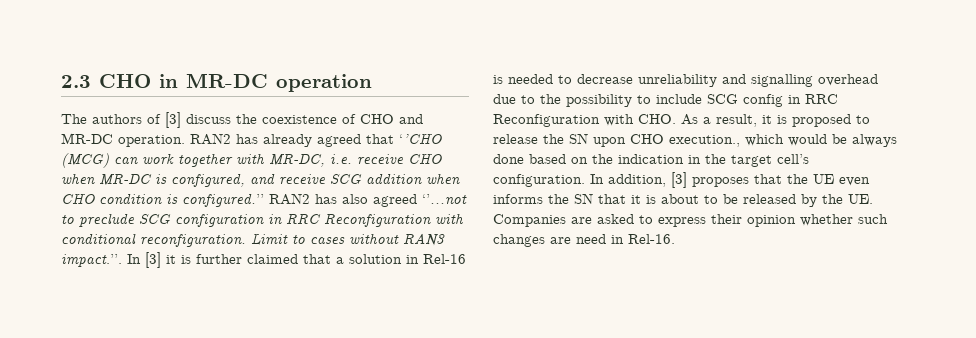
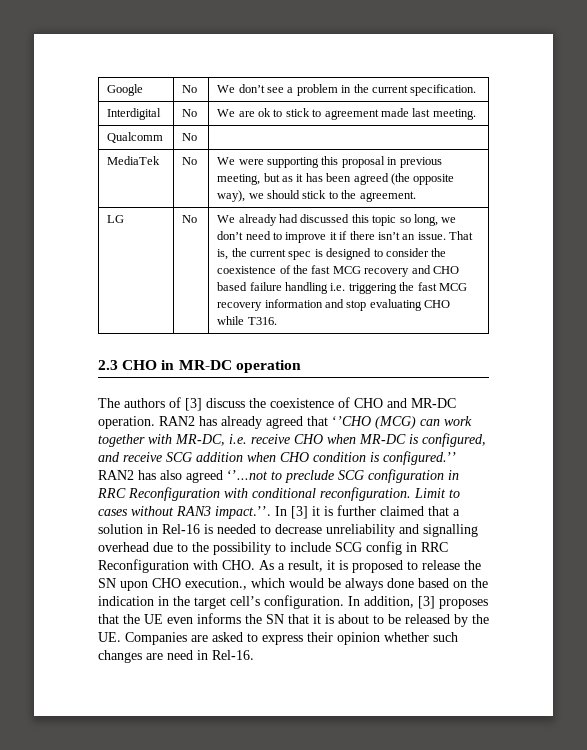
(61, 81) none -> [107,84,144,96] [182,85,198,93] [217,84,477,96] [107,108,162,120] [182,109,198,117] [217,108,476,120] [107,132,164,143] [182,133,198,141] [107,156,161,165] [182,157,198,165] [217,156,442,168] [217,173,455,185] [217,190,416,202] [107,215,125,223] [182,215,198,223] [217,214,457,226] [217,231,474,243] [217,248,447,260] [217,265,459,277] [217,282,467,294] [217,299,451,311] [217,316,277,325] Google | No | We don’t see a problem in the current specification. // Interdigital | No | We are ok to stick to agreement made last meeting. // Qualcomm | No | // MediaTek | No | We were supporting this proposal in previous meeting, but as it has been agreed (the opposite way), we should stick to the agreement. // LG | No | We already had discussed this topic so long, we don’t need to improve it if there isn’t an issue. That is, the current spec is designed to consider the coexistence of the fast MCG recovery and CHO based failure handling i.e. triggering the fast MCG recovery information and stop evaluating CHO while T316. //

